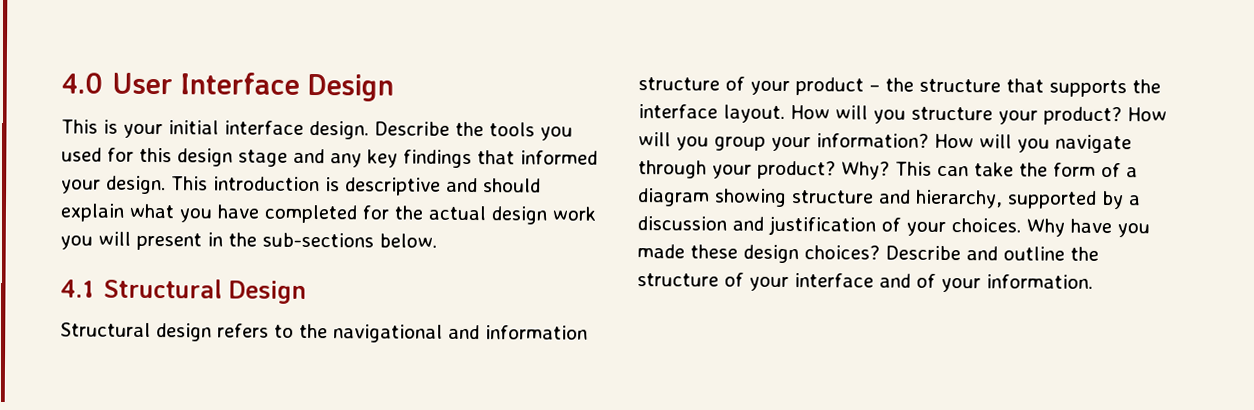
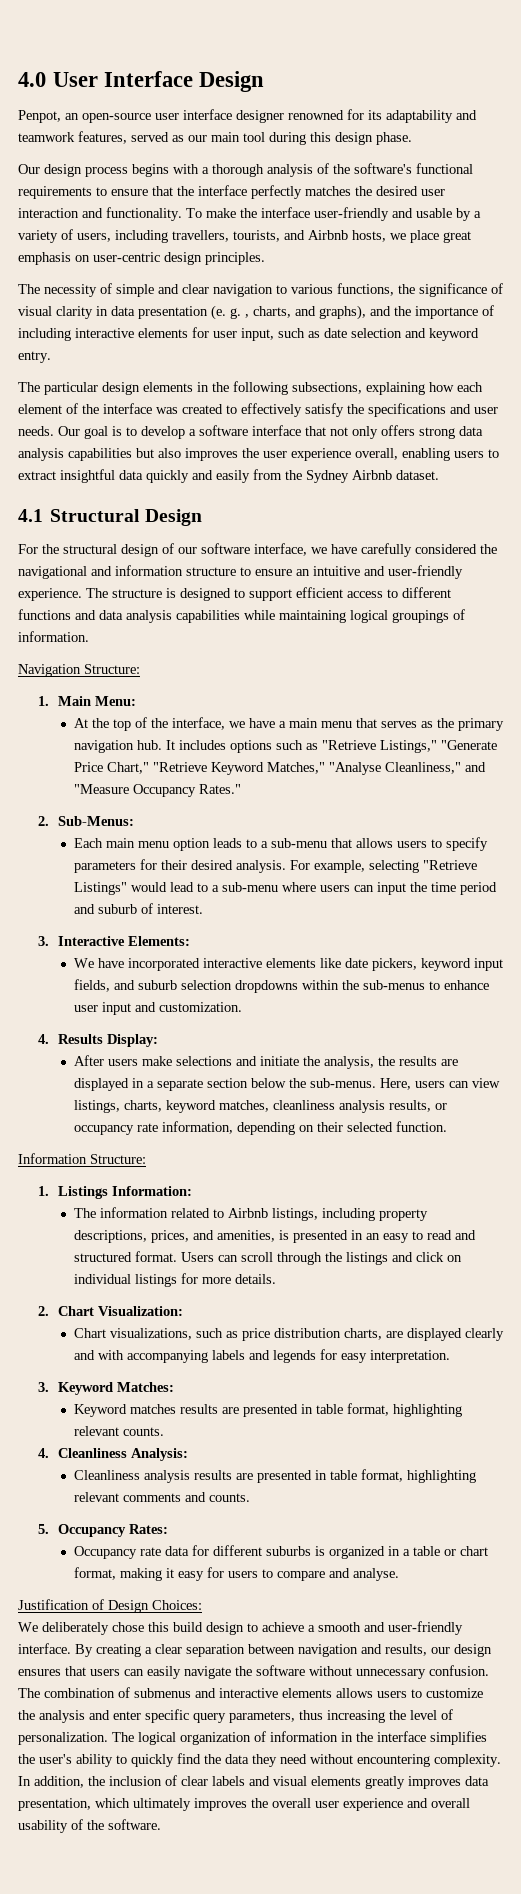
[61,119,573,141] [61,147,598,169] [61,175,541,196] [60,203,596,225] [60,231,437,251] [60,278,308,304] [60,322,294,342] This is your initial interface design. Describe the tools you used for this design stage and any key findings that informed your design. This introduction is descriptive and should explain what you have completed for the actual design work you will present in the sub-sections below. // 4.1 Structural Design // Structural design refers to -> [18,109,477,123] [18,131,412,145] [18,163,473,177] [18,185,445,199] [18,207,481,221] [18,229,471,243] [18,252,265,265] [18,283,503,297] [18,305,494,320] [18,327,479,341] [18,351,51,363] [18,381,483,395] [18,403,498,417] [18,425,483,439] [18,448,499,461] [18,469,439,483] [18,509,202,526] [18,543,477,557] Penpot, an open-source user interface designer renowned for its adaptability and teamwork features, served as our main tool during this design phase. // Our design process begins with a thorough analysis of the software's functional requirements to ensure that the interface perfectly matches the desired user interaction and functionality. To make the interface user-friendly and usable by a variety of users, including travellers, tourists, and Airbnb hosts, we place great emphasis on user-centric design principles. // The necessity of simple and clear navigation to various functions, the significance of visual clarity in data presentation (e. g. , charts, and graphs), and the importance of including interactive elements for user input, such as date selection and keyword entry. // The particular design elements in the following subsections, explaining how each element of the interface was created to effectively satisfy the specifications and user needs. Our goal is to develop a software interface that not only offers strong data analysis capabilities but also improves the user experience overall, enabling users to extract insightful data quickly and easily from the Sydney Airbnb dataset. // 4.1 Structural Design // For the structural design of our software interface, we have carefully considered
[725,76,1161,98] [638,104,1167,126] [638,132,1132,154] [638,160,1138,180] [637,188,1141,210] [637,215,1150,238] [637,244,1099,264] [637,272,1093,293] of your product – the structure that supports the interface layout. How will you structure your product? How will you group your information? How will you navigate through your product? Why? This can take the form of a diagram showing structure and hierarchy, supported by a discussion and justification of your choices. Why have you made these design choices? Describe and outline the structure of your interface and of your information. -> [240,565,463,579] [18,587,451,601] [18,609,465,623] [18,631,89,642] [18,664,140,677] [37,696,136,706] [73,717,504,731] [73,740,497,753] [73,762,486,775] [73,784,241,797] [37,816,134,826] [73,837,488,851] [73,859,477,873] [73,882,497,895] [73,903,203,914] [37,936,190,946] [73,958,503,971] [73,979,489,993] [73,1002,242,1015] [37,1034,158,1047] [73,1055,458,1069] [73,1078,500,1091] [73,1100,447,1113] [73,1121,447,1135] [18,1153,146,1164] [37,1186,192,1199] [73,1207,428,1221] [73,1230,476,1243] [73,1251,462,1265] [73,1273,276,1287] [37,1306,183,1316] [73,1328,504,1341] [73,1349,450,1363] [37,1382,174,1395] [73,1403,462,1417] [73,1426,164,1436] [37,1448,188,1461] [73,1469,476,1483] [73,1492,250,1502] [37,1524,168,1537] [73,1545,488,1559] [73,1567,399,1581] [18,1599,202,1613] [18,1621,463,1635] [18,1643,492,1657] [18,1665,489,1679] [18,1687,483,1698] [18,1709,453,1723] [18,1731,487,1745] [18,1753,501,1767] [18,1775,489,1789] [18,1798,470,1811] [18,1819,161,1833] to ensure an intuitive and user-friendly experience. The structure is designed to support efficient access to different functions and data analysis capabilities while maintaining logical groupings of information. // Navigation Structure: // 1. Main Menu: // At the top of the interface, we have a main menu that serves as the primary navigation hub. It includes options such as "Retrieve Listings," "Generate Price Chart," "Retrieve Keyword Matches," "Analyse Cleanliness," and "Measure Occupancy Rates." // 2. Sub-Menus: // Each main menu option leads to a sub-menu that allows users to specify parameters for their desired analysis. For example, selecting "Retrieve Listings" would lead to a sub-menu where users can input the time period and suburb of interest. // 3. Interactive Elements: // We have incorporated interactive elements like date pickers, keyword input fields, and suburb selection dropdowns within the sub-menus to enhance user input and customization. // 4. Results Display: // After users make selections and initiate the analysis, the results are displayed in a separate section below the sub-menus. Here, users can view listings, charts, keyword matches, cleanliness analysis results, or occupancy rate information, depending on their selected function. // Information Structure: // 1. Listings Information: // The information related to Airbnb listings, including property descriptions, prices, and amenities, is presented in an easy to read and structured format. Users can scroll through the listings and click on individual listings for more details. // 2. Chart Visualization: // Chart visualizations, such as price distribution charts, are displayed clearly and with accompanying labels and legends for easy interpretation. // 3. Keyword Matches: // Keyword matches results are presented in table format, highlighting relevant counts. // 4. Cleanliness Analysis: // Cleanliness analysis results are presented in table format, highlighting relevant comments and counts. // 5. Occupancy Rates: // Occupancy rate data for different suburbs is organized in a table or chart format, making it easy for users to compare and analyse. // Justification of Design Choices: // We deliberately chose this build design to achieve a smooth and user-friendly interface. By creating a clear separation between navigation and results, our design ensures that users can easily navigate the software without unnecessary confusion. The combination of submenus and interactive elements allows users to customize the analysis and enter specific query parameters, thus increasing the level of personalization. The logical organization of information in the interface simplifies the user's ability to quickly find the data they need without encountering complexity. In addition, the inclusion of clear labels and visual elements greatly improves data presentation, which ultimately improves the overall user experience and overall usability of the software.

